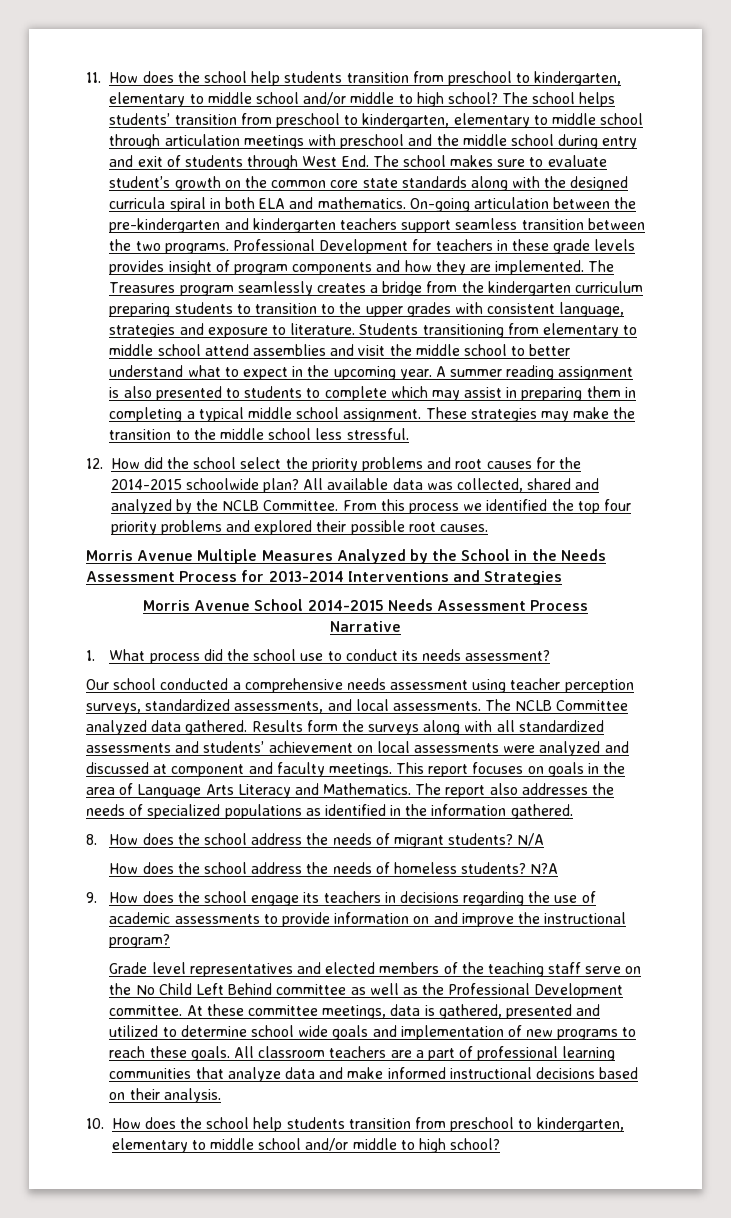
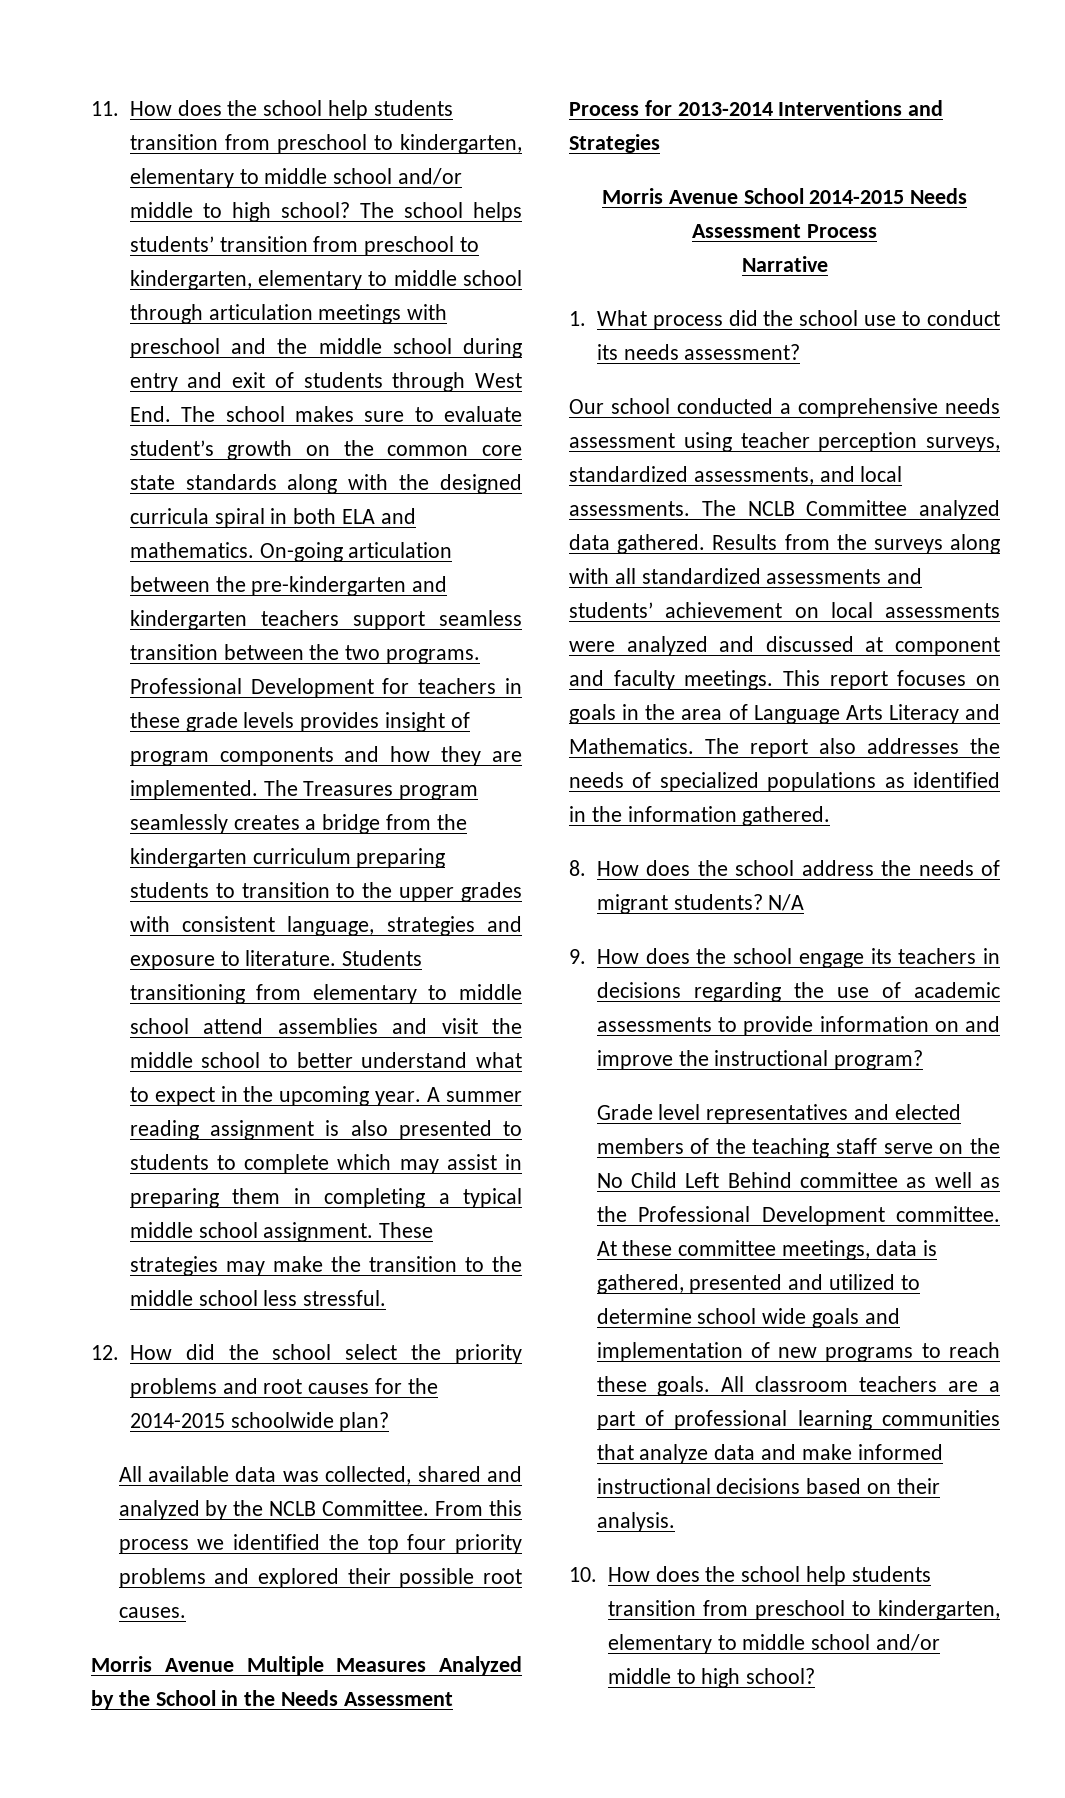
(300, 485) none -> (390, 1422) //
[306,720,338,732] form -> [784,534,830,550] from
[109,862,559,874] // How does the school address the needs of homeless students? N?A -> (805, 902) none

